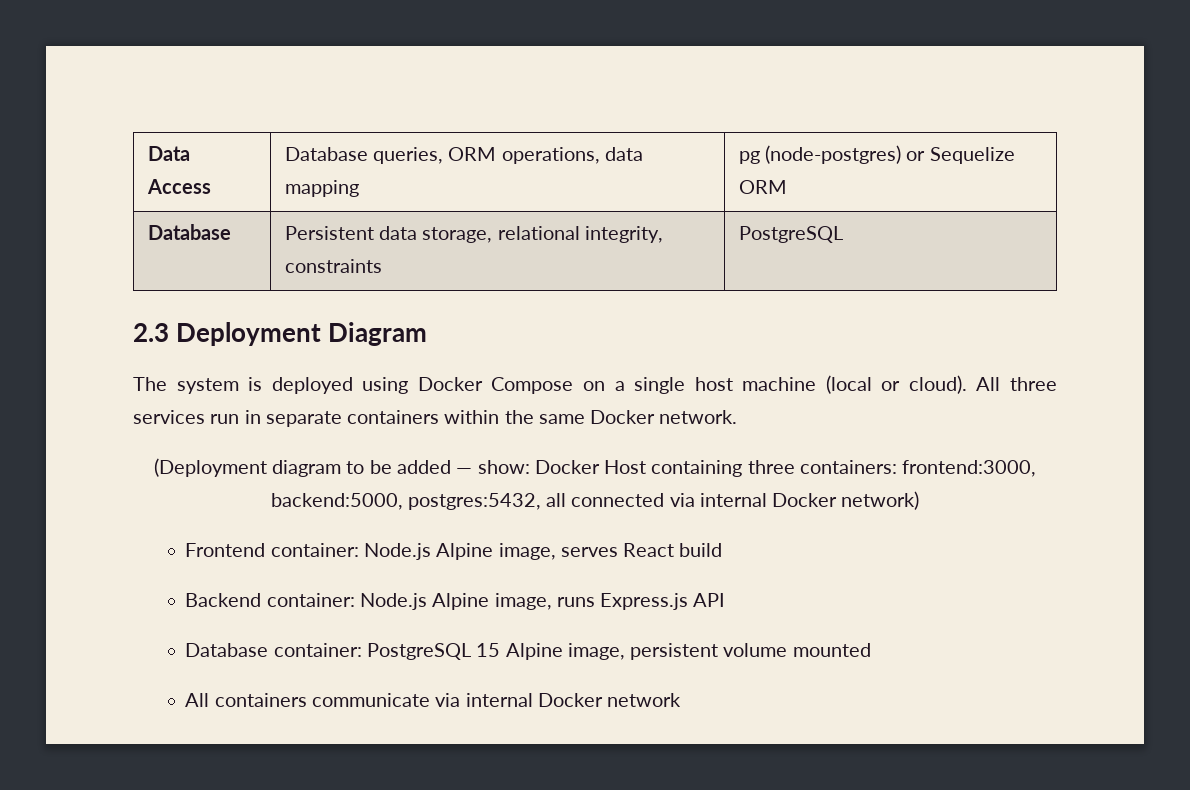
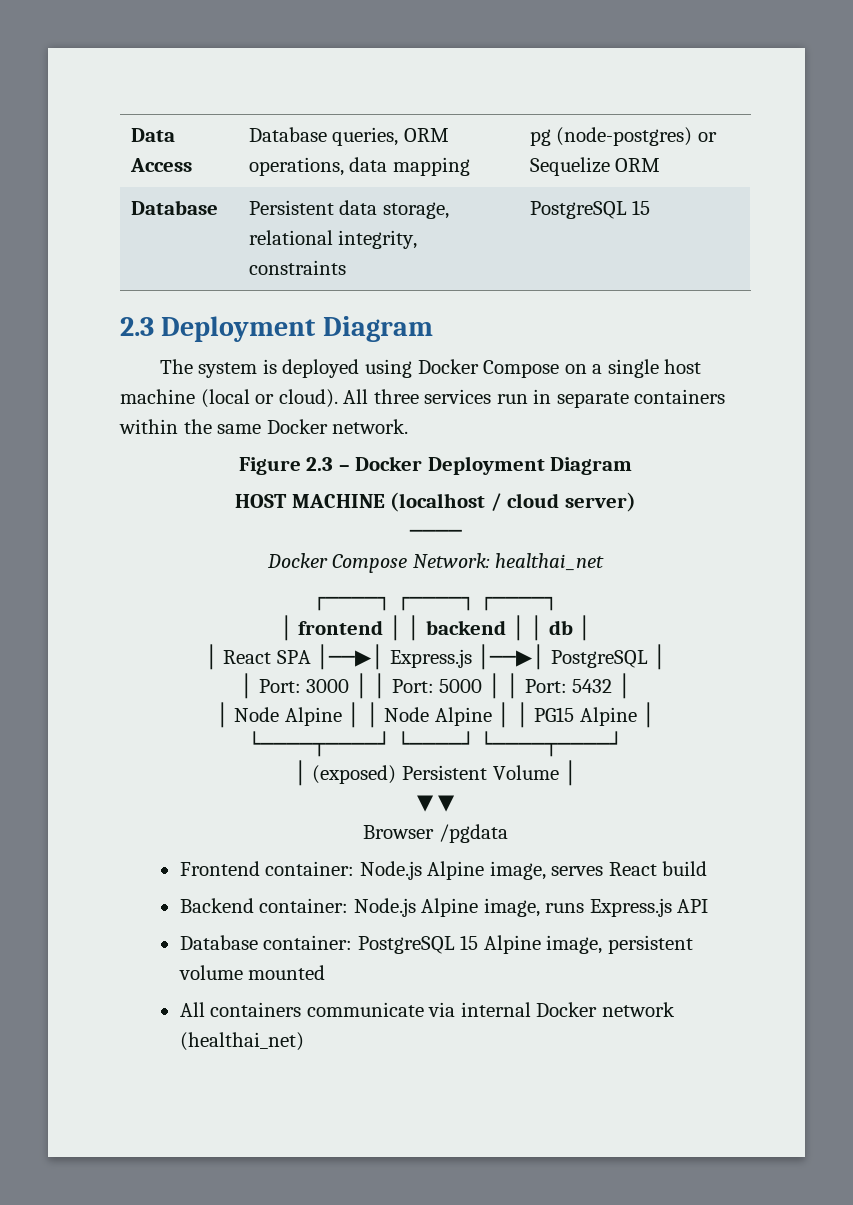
(843, 234) none -> [632,200,651,215] 15
[153,458,1037,477] [270,491,920,510] (Deployment diagram to be added — show: Docker Host containing three containers: frontend:3000, backend:5000, postgres:5432, all connected via internal Docker network) -> [238,456,633,475] [235,492,636,512] [408,529,462,538] [266,553,605,573] [312,596,559,611] [279,615,592,641] [204,644,667,670] [240,673,631,699] [215,702,656,728] [247,731,624,757] [293,760,578,786] [416,795,456,812] [363,824,508,843] Figure 2.3 – Docker Deployment Diagram // HOST MACHINE (localhost / cloud server) // ──── // Docker Compose Network: healthai_net // ┌────┐ ┌────┐ ┌────┐ // │ frontend │ │ backend │ │ db │ // │ React SPA │──▶│ Express.js │──▶│ PostgreSQL │ // │ Port: 3000 │ │ Port: 5000 │ │ Port: 5432 │ // │ Node Alpine │ │ Node Alpine │ │ PG15 Alpine │ // └────┬────┘ └────┘ └────┬────┘ // │ (exposed) Persistent Volume │ // ▼ ▼ // Browser /pgdata
(682, 700) none -> [179,1032,304,1051] (healthai_net)

